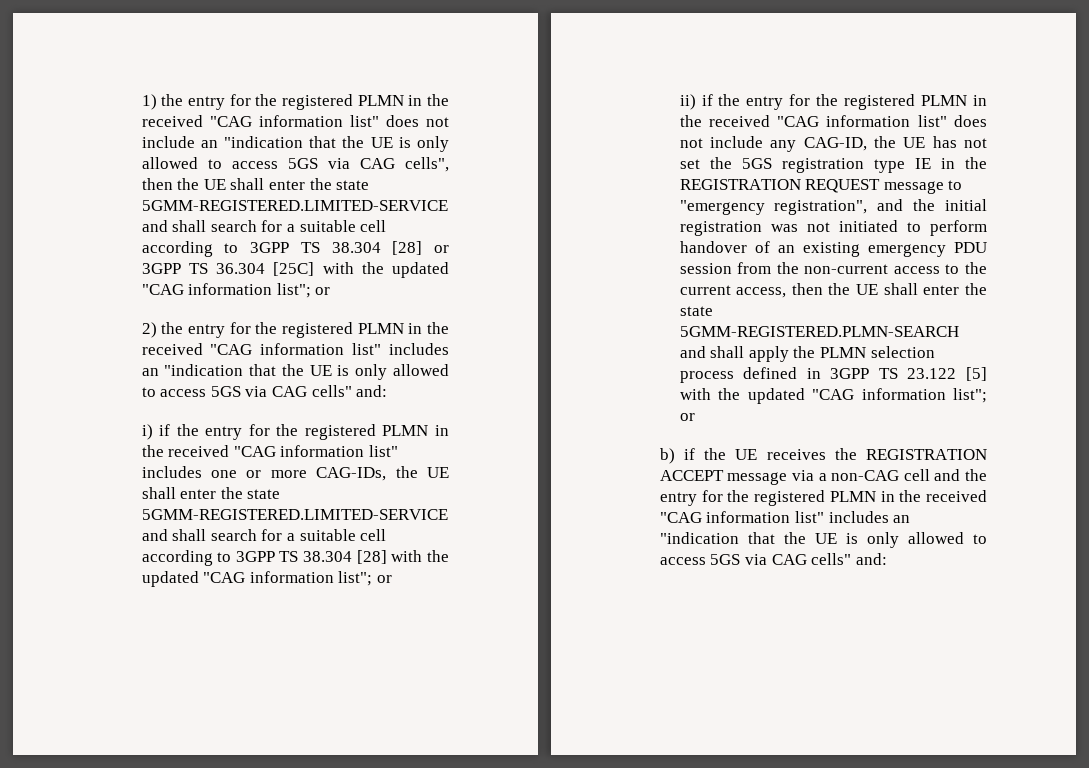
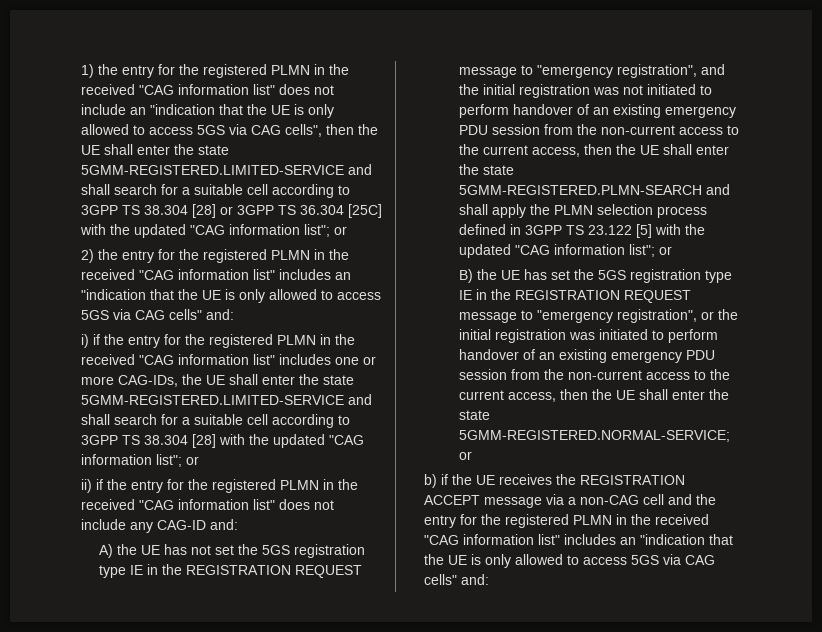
[803,137,867,151] CAG-ID, -> [157,519,239,530] [98,544,113,558] CAG-ID and: // A)
(695, 417) none -> [458,269,732,283] [458,289,691,303] [458,309,738,323] [458,329,718,343] [458,349,715,363] [458,369,730,380] [458,389,729,402] [458,410,490,420] [458,430,730,442] [458,451,472,460] // B) the UE has set the 5GS registration type IE in the REGISTRATION REQUEST message to "emergency registration", or the initial registration was initiated to perform handover of an existing emergency PDU session from the non-current access to the current access, then the UE shall enter the state 5GMM-REGISTERED.NORMAL-SERVICE; or

